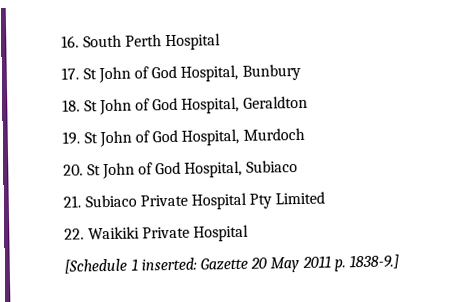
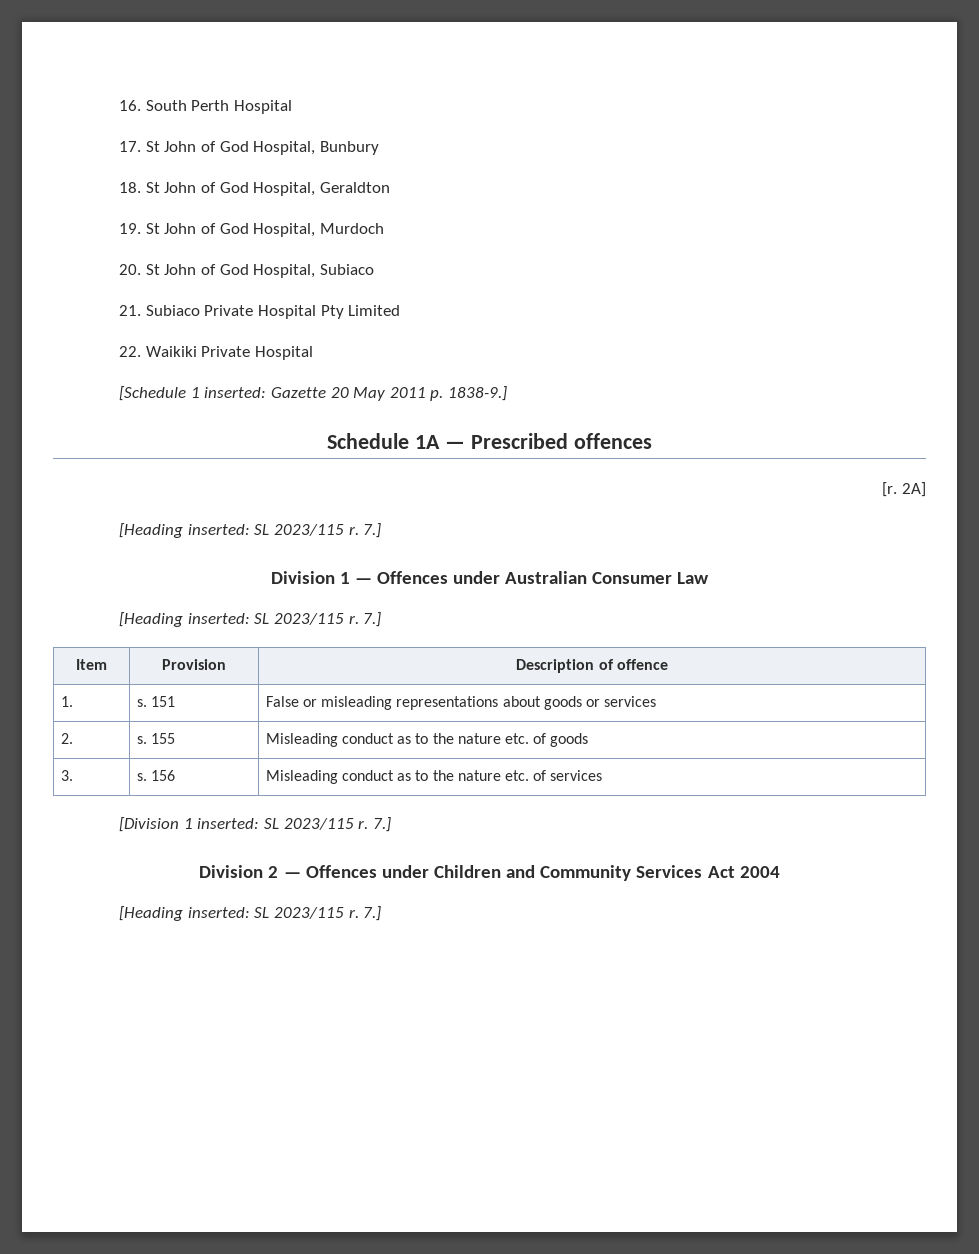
(399, 262) none -> [327,433,652,449] [882,482,926,497] [119,523,382,538] [270,571,710,584] [119,612,382,627] [76,659,107,670] [162,659,226,670] [516,659,668,673] [60,696,73,707] [136,696,176,707] [265,696,657,710] [60,733,73,744] [136,733,176,744] [265,733,589,747] [60,770,73,781] [136,770,176,781] [265,770,603,784] [119,817,391,832] [199,865,780,881] [119,906,382,921] // Schedule 1A — Prescribed offences // [r. 2A] // [Heading inserted: SL 2023/115 r. 7.] // Division 1 — Offences under Australian Consumer Law // [Heading inserted: SL 2023/115 r. 7.] // Item | Provision | Description of offence // 1. | s. 151 | False or misleading representations about goods or services // 2. | s. 155 | Misleading conduct as to the nature etc. of goods // 3. | s. 156 | Misleading conduct as to the nature etc. of services // [Division 1 inserted: SL 2023/115 r. 7.] // Division 2 — Offences under Children and Community Services Act 2004 // [Heading inserted: SL 2023/115 r. 7.]

